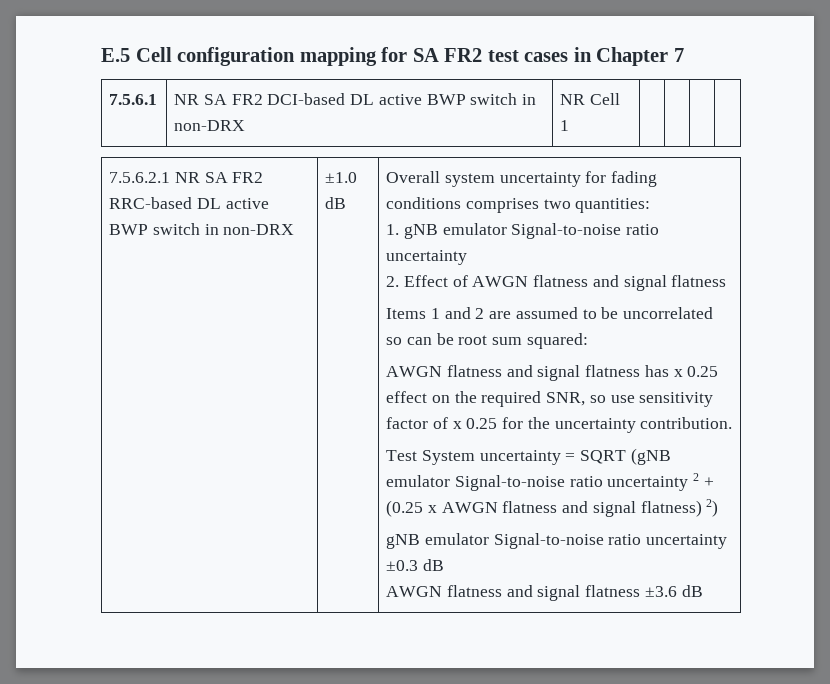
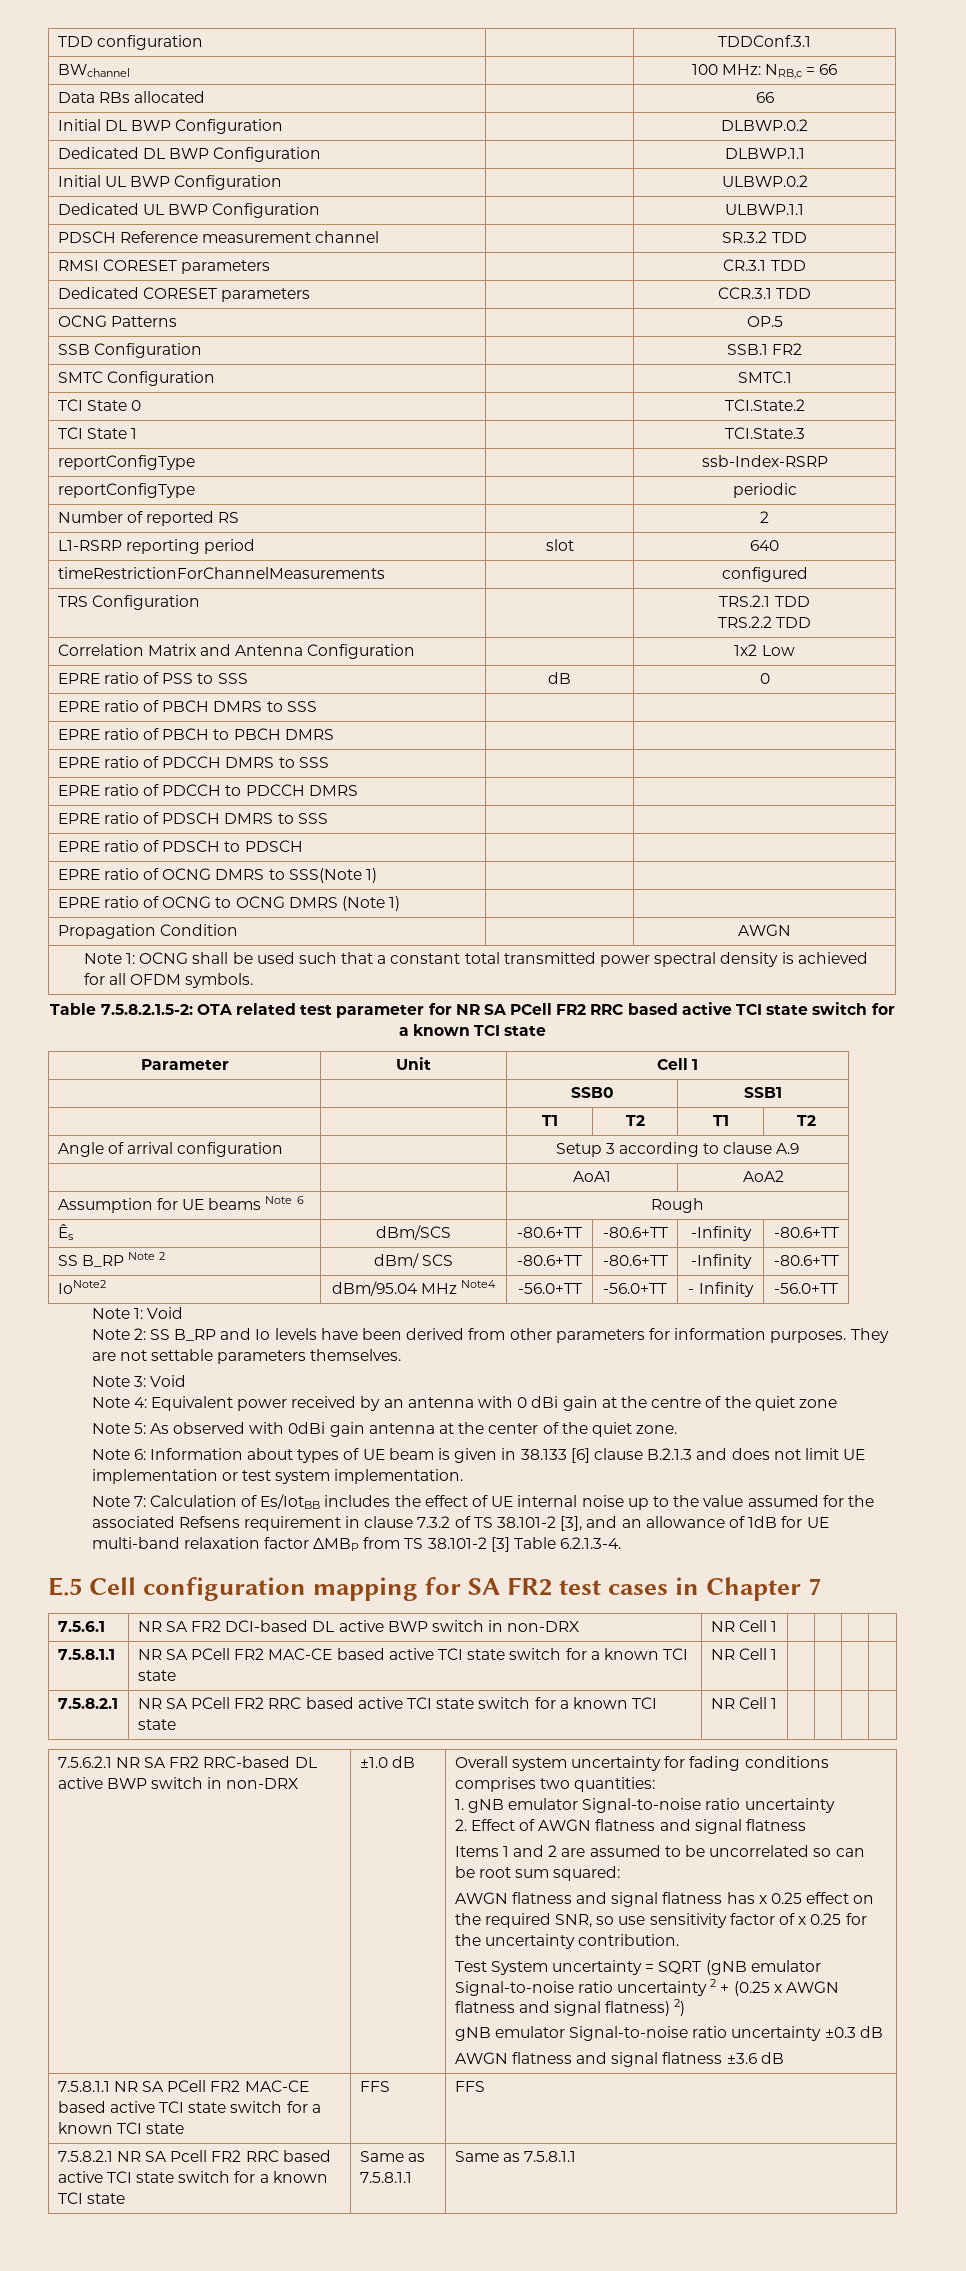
(101, 55) none -> [57,35,203,50] [718,35,811,47] [57,64,130,77] [691,64,838,79] [57,91,206,103] [755,92,774,103] [57,119,284,134] [721,119,808,131] [57,147,322,162] [724,148,805,159] [57,175,283,190] [721,175,808,187] [57,203,321,218] [725,204,804,215] [57,231,380,243] [722,231,807,243] [57,259,271,274] [723,259,806,271] [57,287,311,302] [717,287,812,299] [57,315,177,327] [746,316,783,327] [57,343,202,358] [726,343,803,355] [57,371,215,386] [737,371,792,383] [57,399,142,411] [724,399,805,411] [57,427,138,439] [724,427,805,439] [57,455,195,470] [701,455,828,467] [57,483,195,498] [732,483,797,498] [57,511,240,526] [760,511,769,523] [57,539,256,554] [545,539,574,551] [750,540,779,551] [57,567,385,579] [721,567,808,582] [57,595,200,610] [719,595,810,607] [717,616,812,628] [57,644,416,659] [734,644,795,656] [57,672,248,684] [548,672,571,684] [759,673,770,684] [57,700,317,712] [57,728,334,740] [57,756,329,768] [57,784,358,796] [57,812,328,824] [57,840,303,852] [57,868,377,883] [57,896,401,911] [57,924,238,939] [738,924,791,936] [83,952,868,967] [83,973,254,988] [50,1002,895,1018] [398,1024,547,1036] [140,1059,229,1070] [396,1057,431,1070] [656,1058,699,1070] [570,1087,614,1098] [744,1087,782,1098] [541,1115,558,1126] [625,1115,645,1126] [712,1115,729,1126] [796,1115,816,1126] [57,1142,284,1157] [555,1142,800,1157] [573,1171,611,1182] [742,1170,784,1182] [57,1196,304,1213] [651,1198,704,1213] [57,1224,74,1240] [376,1225,451,1240] [517,1227,582,1238] [602,1227,668,1238] [690,1226,752,1241] [773,1227,839,1238] [57,1252,166,1267] [373,1253,454,1268] [517,1255,582,1266] [602,1255,668,1266] [690,1254,752,1269] [773,1255,839,1266] [57,1280,106,1294] [331,1280,497,1296] [517,1283,582,1294] [603,1283,667,1294] [688,1282,754,1297] [774,1283,838,1294] [91,1307,183,1319] [91,1328,889,1343] [91,1349,402,1364] [91,1375,186,1387] [91,1396,837,1411] [91,1422,678,1437] [91,1448,866,1463] [91,1469,464,1484] [91,1494,874,1510] [91,1516,829,1531] [91,1537,622,1552] TDD configuration | | TDDConf.3.1 // BWchannel | | 100 MHz: NRB,c = 66 // Data RBs allocated | | 66 // Initial DL BWP Configuration | | DLBWP.0.2 // Dedicated DL BWP Configuration | | DLBWP.1.1 // Initial UL BWP Configuration | | ULBWP.0.2 // Dedicated UL BWP Configuration | | ULBWP.1.1 // PDSCH Reference measurement channel | | SR.3.2 TDD // RMSI CORESET parameters | | CR.3.1 TDD // Dedicated CORESET parameters | | CCR.3.1 TDD // OCNG Patterns | | OP.5 // SSB Configuration | | SSB.1 FR2 // SMTC Configuration | | SMTC.1 // TCI State 0 | | TCI.State.2 // TCI State 1 | | TCI.State.3 // reportConfigType | | ssb-Index-RSRP // reportConfigType | | periodic // Number of reported RS | | 2 // L1-RSRP reporting period | slot | 640 // timeRestrictionForChannelMeasurements | | configured // TRS Configuration | | TRS.2.1 TDD // TRS.2.2 TDD // Correlation Matrix and Antenna Configuration | | 1x2 Low // EPRE ratio of PSS to SSS | dB | 0 // EPRE ratio of PBCH DMRS to SSS | | // EPRE ratio of PBCH to PBCH DMRS | | // EPRE ratio of PDCCH DMRS to SSS | | // EPRE ratio of PDCCH to PDCCH DMRS | | // EPRE ratio of PDSCH DMRS to SSS | | // EPRE ratio of PDSCH to PDSCH | | // EPRE ratio of OCNG DMRS to SSS(Note 1) | | // EPRE ratio of OCNG to OCNG DMRS (Note 1) | | // Propagation Condition | | AWGN // Note 1: OCNG shall be used such that a constant total transmitted power spectral density is achieved for all OFDM symbols. // Table 7.5.8.2.1.5-2: OTA related test parameter for NR SA PCell FR2 RRC based active TCI state switch for a known TCI state // Parameter | Unit | Cell 1 // | | SSB0 | SSB1 // | | T1 | T2 | T1 | T2 // Angle of arrival configuration | | Setup 3 according to clause A.9 // | | AoA1 | AoA2 // Assumption for UE beams Note 6 | | Rough // Ês | dBm/SCS | -80.6+TT | -80.6+TT | -Infinity | -80.6+TT // SS B_RP Note 2 | dBm/ SCS | -80.6+TT | -80.6+TT | -Infinity | -80.6+TT // IoNote2 | dBm/95.04 MHz Note4 | -56.0+TT | -56.0+TT | - Infinity | -56.0+TT // Note 1: Void // Note 2: SS B_RP and Io levels have been derived from other parameters for information purposes. They are not settable parameters themselves. // Note 3: Void // Note 4: Equivalent power received by an antenna with 0 dBi gain at the centre of the quiet zone // Note 5: As observed with 0dBi gain antenna at the center of the quiet zone. // Note 6: Information about types of UE beam is given in 38.133 [6] clause B.2.1.3 and does not limit UE implementation or test system implementation. // Note 7: Calculation of Es/IotBB includes the effect of UE internal noise up to the value assumed for the associated Refsens requirement in clause 7.3.2 of TS 38.101-2 [3], and an allowance of 1dB for UE multi-band relaxation factor ΔMBP from TS 38.101-2 [3] Table 6.2.1.3-4. //
(570, 125) none -> [57,1649,115,1660] [137,1648,689,1660] [137,1670,176,1681] [710,1648,778,1660] [57,1698,118,1709] [137,1697,658,1709] [137,1719,176,1730] [710,1697,778,1709] // 7.5.8.1.1 | NR SA PCell FR2 MAC-CE based active TCI state switch for a known TCI state | NR Cell 1 | | | | // 7.5.8.2.1 | NR SA PCell FR2 RRC based active TCI state switch for a known TCI state | NR Cell 1 | | | |
(703, 591) none -> [57,2080,309,2092] [57,2101,321,2113] [57,2122,185,2134] [359,2081,390,2092] [454,2081,485,2092] [57,2150,331,2162] [57,2171,328,2183] [57,2192,125,2204] [359,2151,425,2162] [359,2172,412,2183] [454,2151,577,2162] // 7.5.8.1.1 NR SA PCell FR2 MAC-CE based active TCI state switch for a known TCI state | FFS | FFS // 7.5.8.2.1 NR SA Pcell FR2 RRC based active TCI state switch for a known TCI state | Same as 7.5.8.1.1 | Same as 7.5.8.1.1

